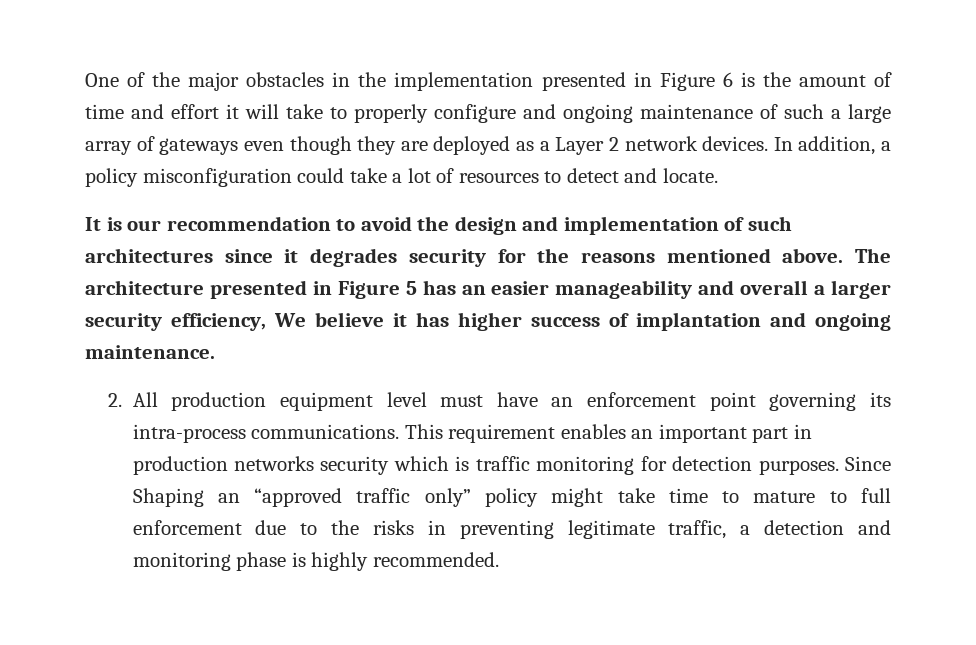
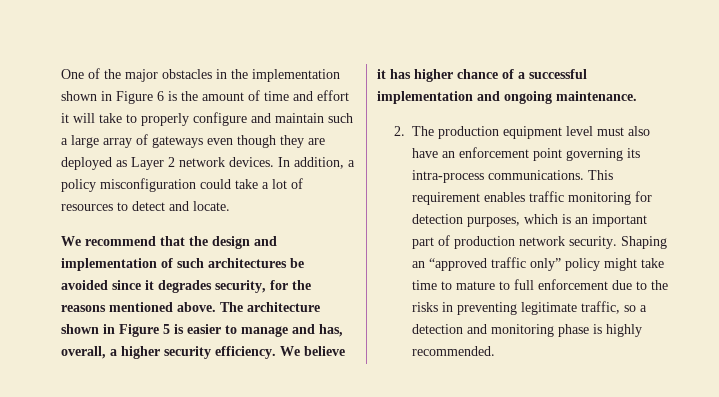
[541,72,626,91] presented -> [61,91,97,101] shown
[563,104,778,123] ongoing maintenance of -> [275,113,324,123] maintain
[539,141,550,151] a -> (127, 163) none
[85,216,412,231] It is our recommendation to avoid -> [61,236,185,246] We recommend that
(213, 255) none -> [290,258,304,268] [61,280,108,290] be avoided
[408,249,486,267] security -> [215,280,266,293] security,
[209,280,307,299] presented -> [61,324,99,334] shown
[422,280,891,299] [85,313,266,331] has an easier manageability and overall a larger security efficiency, -> [174,324,343,337] [61,346,276,359] is easier to manage and has, overall, a higher security efficiency.
[531,312,761,331] success of implantation -> [457,69,587,79] [377,91,473,104] chance of a successful implementation
[132,392,158,407] All -> [411,126,434,136] The
(484, 401) none -> [627,126,650,136] also
[631,424,812,443] [132,456,891,475] an important part in production networks security which is traffic monitoring for detection purposes. Since -> [528,191,652,205] [411,214,647,227] [411,235,617,249] traffic monitoring for detection purposes, which is an important part of production network security.
(727, 529) none -> [623,305,636,312] so

